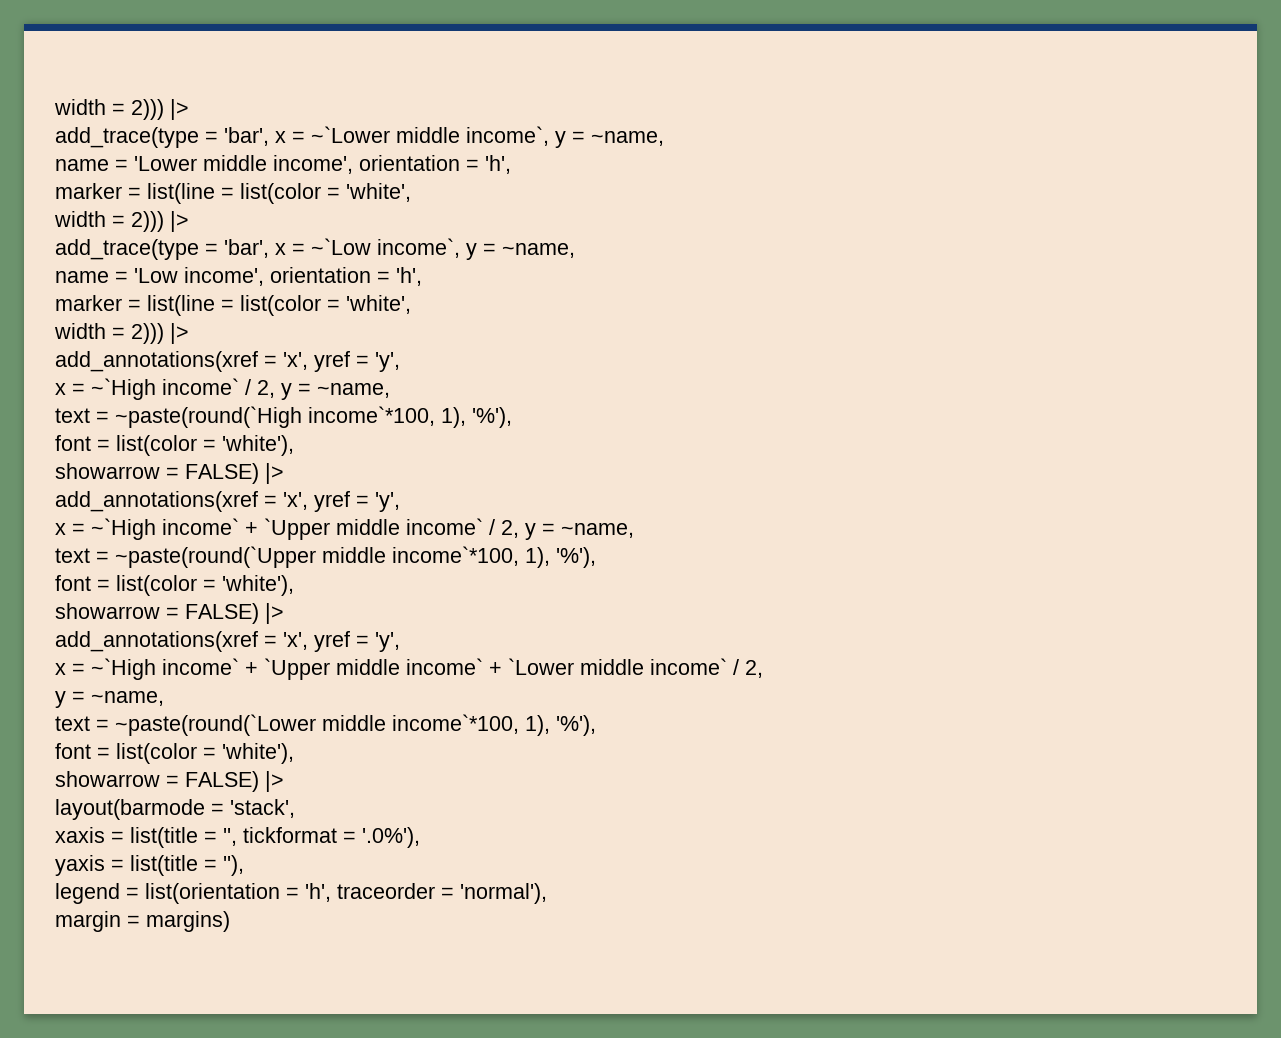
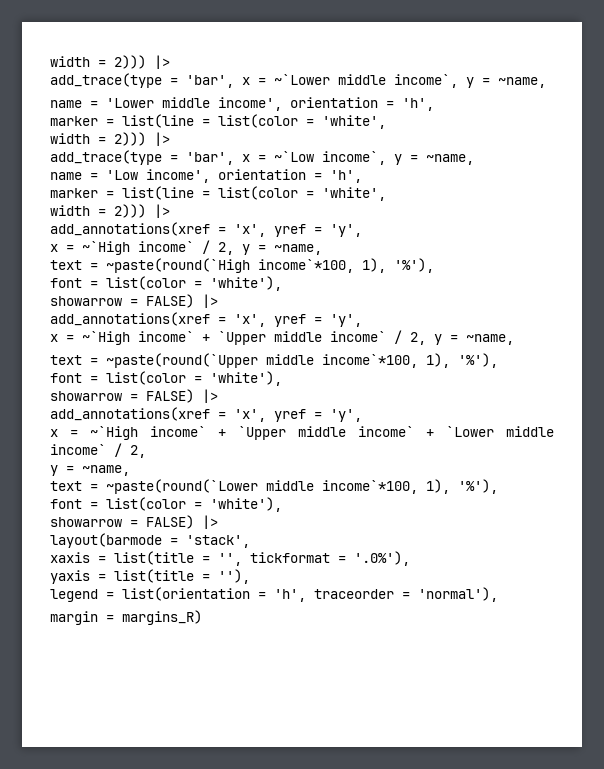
[146,911,230,932] margins) -> [122,610,202,625] margins_R)

